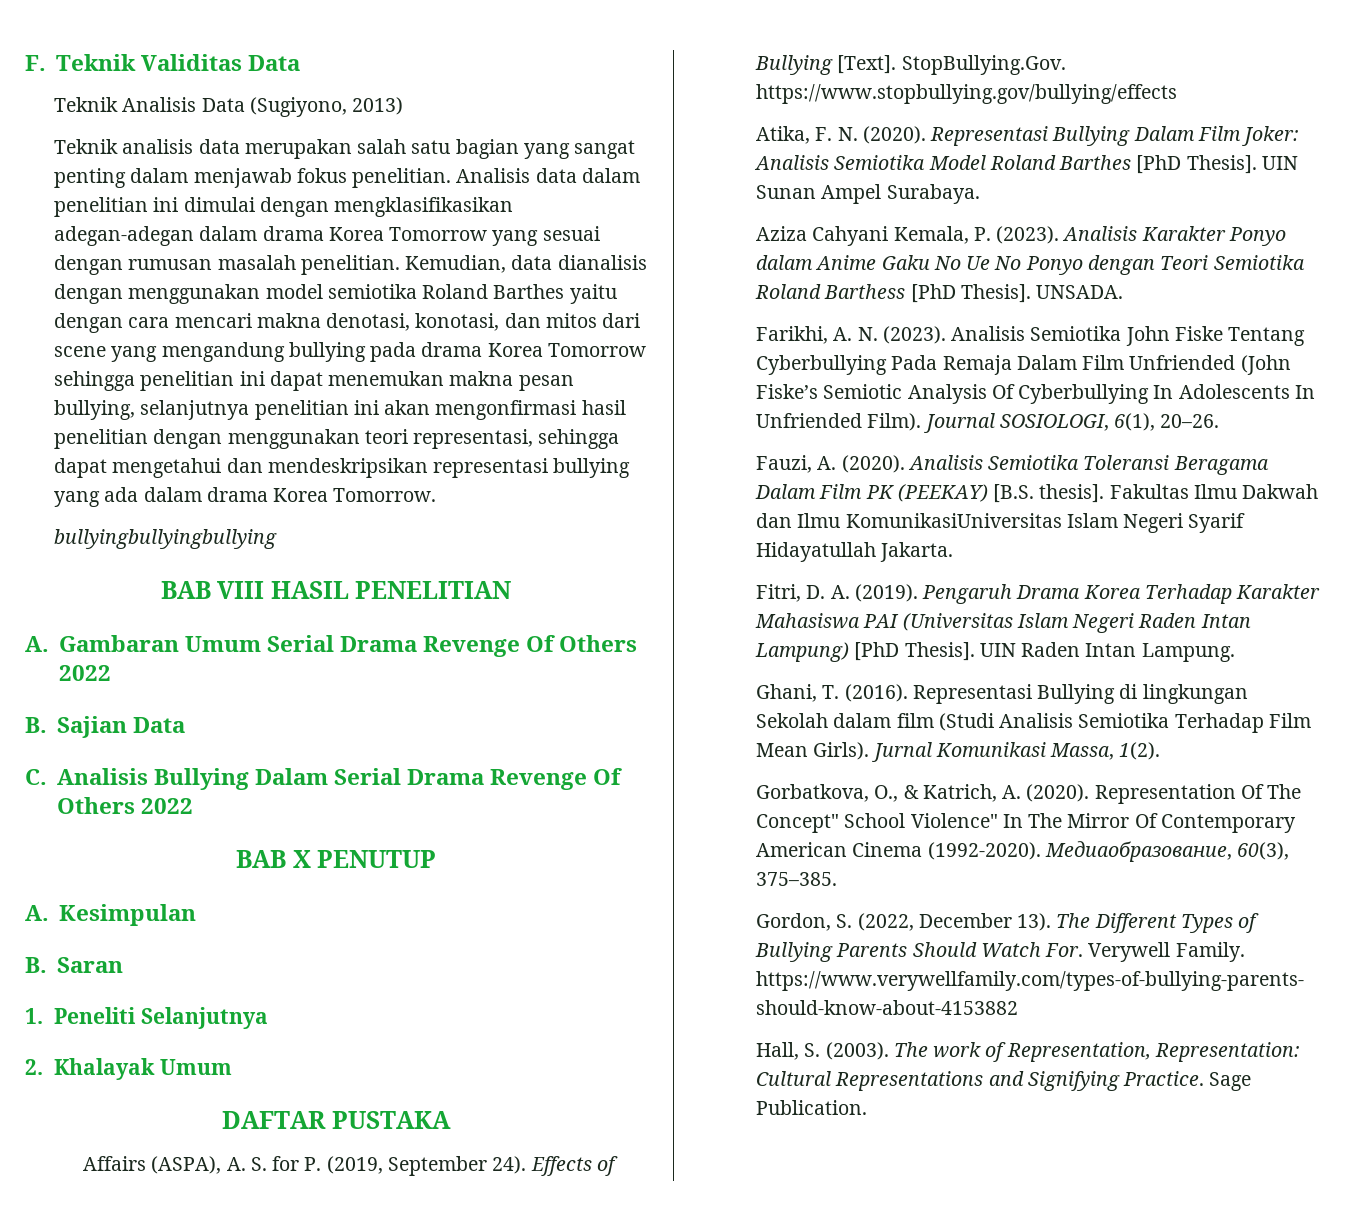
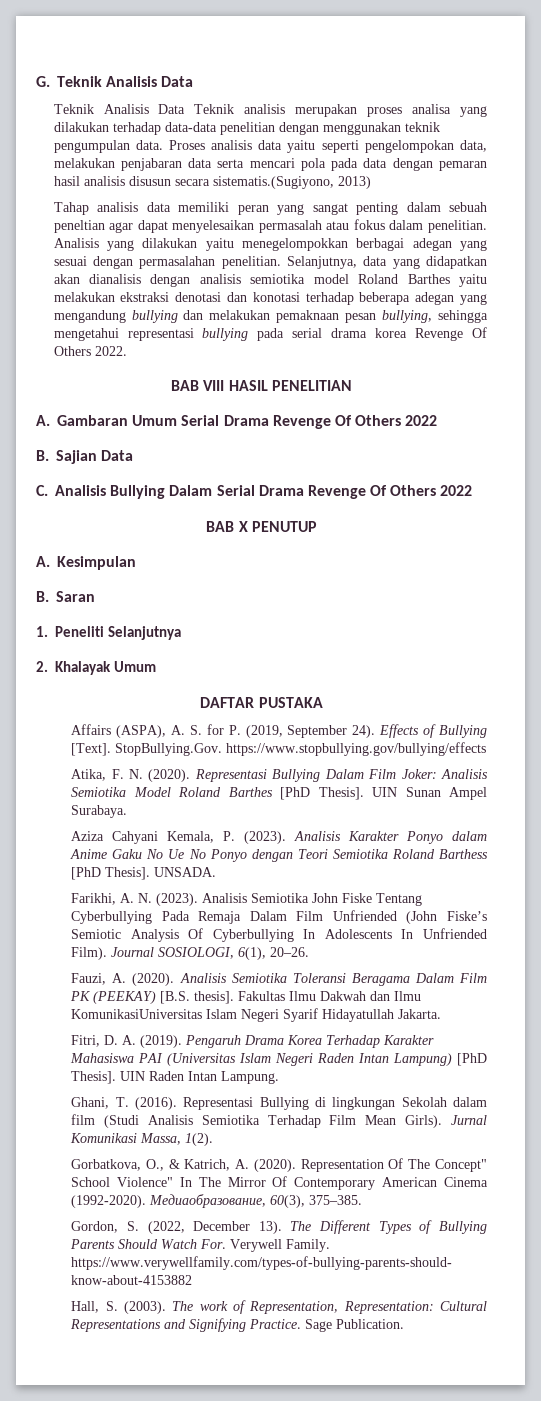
[25,54,242,71] F. Teknik Validitas -> [36,76,158,87] G. Teknik Analisis
[249,97,347,117] (Sugiyono, -> [194,104,487,117] [53,122,440,135] [53,140,487,153] [53,158,488,171] [53,176,334,189] Teknik analisis merupakan proses analisa yang dilakukan terhadap data-data penelitian dengan menggunakan teknik pengumpulan data. Proses analisis data yaitu seperti pengelompokan data, melakukan penjabaran data serta mencari pola pada data dengan pemaran hasil analisis disusun secara sistematis.(Sugiyono,
[54,139,636,159] [54,168,640,188] [54,197,514,217] [54,226,600,246] [54,255,647,275] [54,284,617,304] [54,313,641,333] [54,342,646,362] [54,371,574,391] [54,400,626,420] [54,429,620,449] [54,458,631,478] [54,487,437,507] [54,529,278,549] Teknik analisis data merupakan salah satu bagian yang sangat penting dalam menjawab fokus penelitian. Analisis data dalam penelitian ini dimulai dengan mengklasifikasikan adegan-adegan dalam drama Korea Tomorrow yang sesuai dengan rumusan masalah penelitian. Kemudian, data dianalisis dengan menggunakan model semiotika Roland Barthes yaitu dengan cara mencari makna denotasi, konotasi, dan mitos dari scene yang mengandung bullying pada drama Korea Tomorrow sehingga penelitian ini dapat menemukan makna pesan bullying, selanjutnya penelitian ini akan mengonfirmasi hasil penelitian dengan menggunakan teori representasi, sehingga dapat mengetahui dan mendeskripsikan representasi bullying yang ada dalam drama Korea Tomorrow. // bullyingbullyingbullying -> [53,202,487,215] [53,219,487,233] [53,238,487,251] [53,256,487,269] [53,274,487,287] [53,292,487,305] [53,310,488,323] [53,327,487,341] [53,346,127,356] Tahap analisis data memiliki peran yang sangat penting dalam sebuah peneltian agar dapat menyelesaikan permasalah atau fokus dalam penelitian. Analisis yang dilakukan yaitu menegelompokkan berbagai adegan yang sesuai dengan permasalahan penelitian. Selanjutnya, data yang didapatkan akan dianalisis dengan analisis semiotika model Roland Barthes yaitu melakukan ekstraksi denotasi dan konotasi terhadap beberapa adegan yang mengandung bullying dan melakukan pemaknaan pesan bullying, sehingga mengetahui representasi bullying pada serial drama korea Revenge Of Others 2022.

